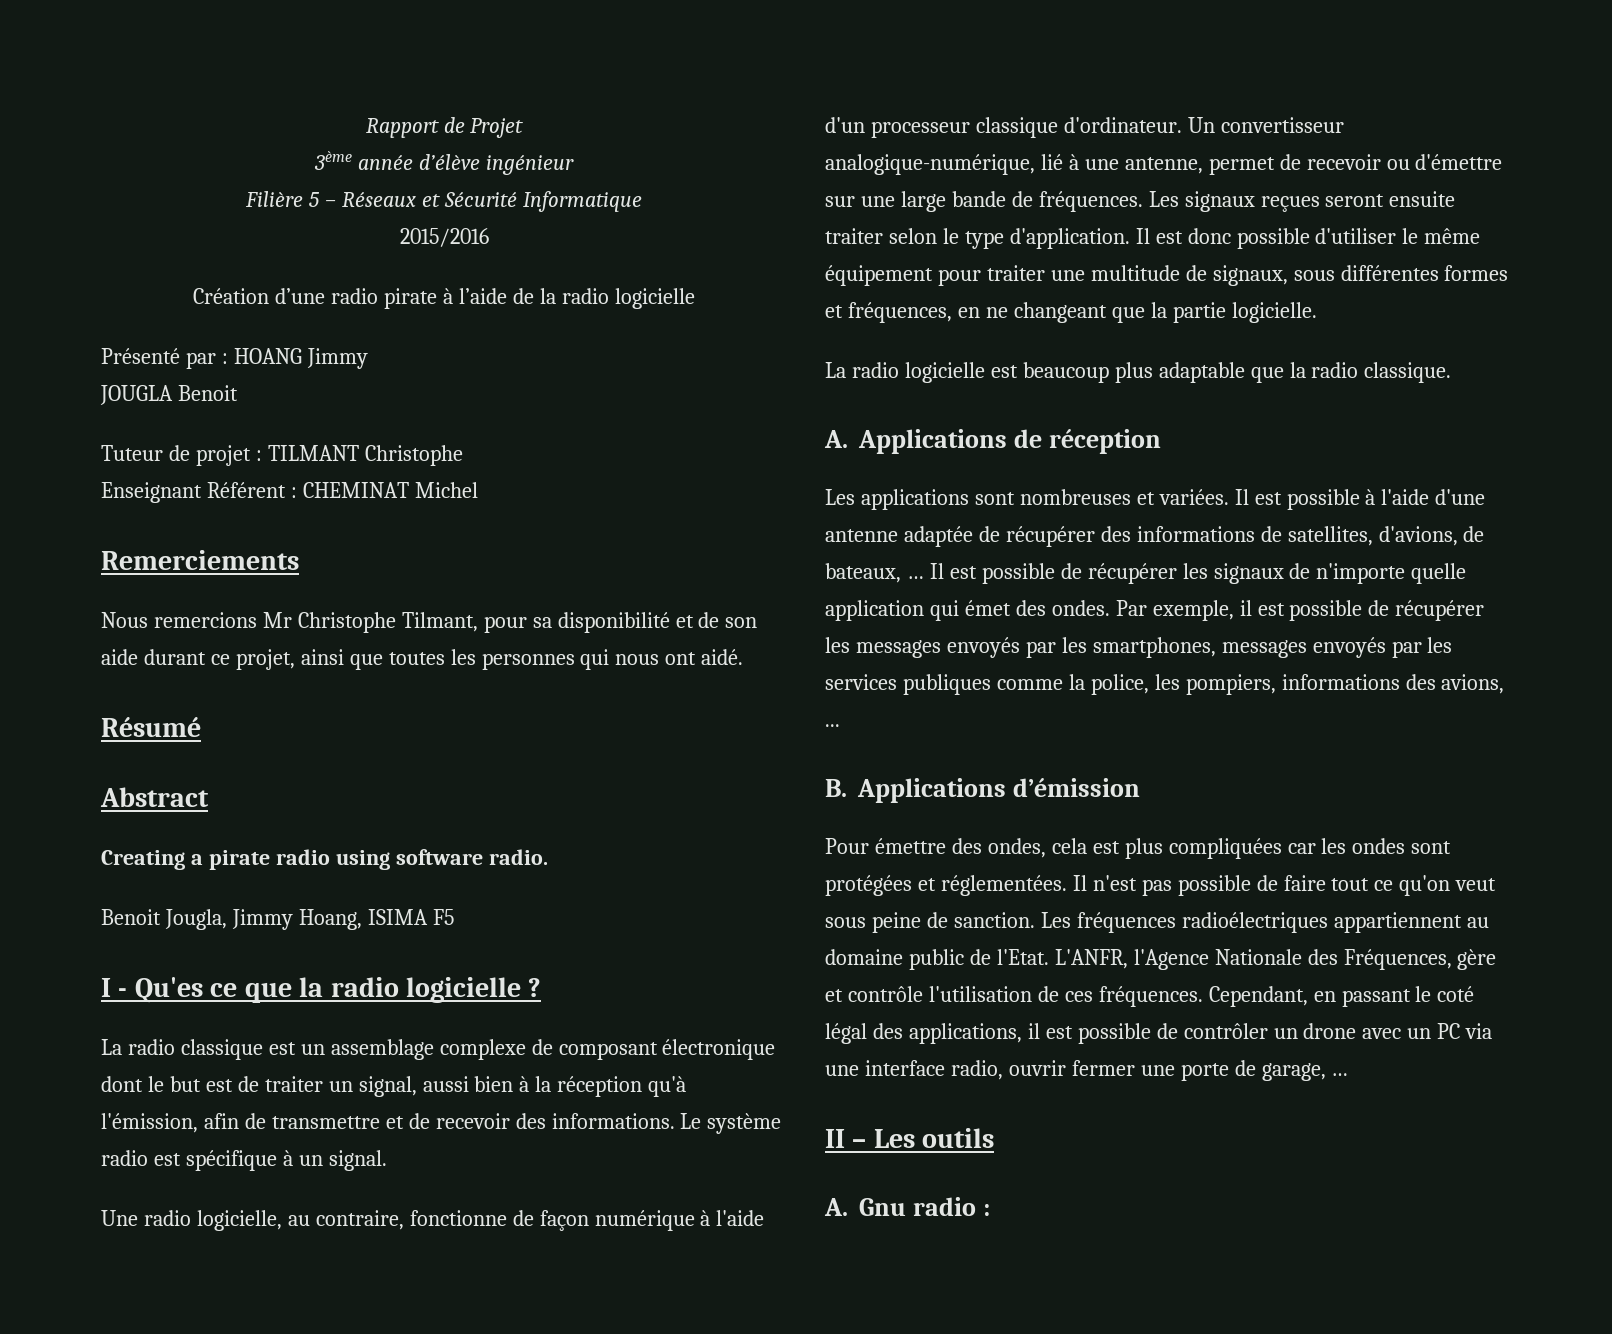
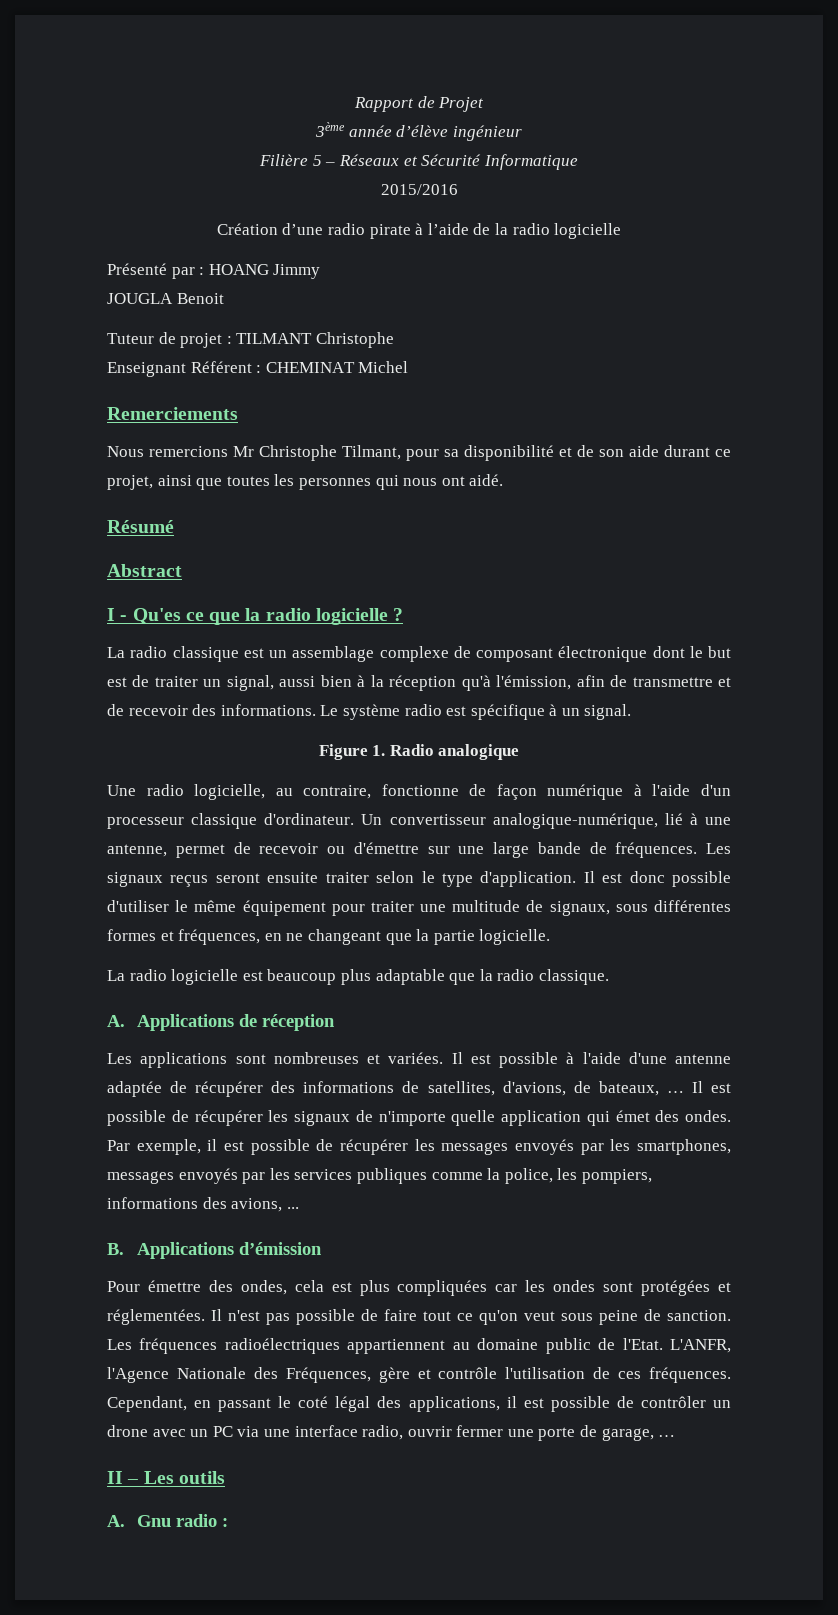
[101,849,548,870] [101,909,454,930] // Creating a pirate radio using software radio. // Benoit Jougla, Jimmy Hoang, ISIMA F5 -> (182, 570) none
(387, 1160) none -> [318,744,520,760] // Figure 1. Radio analogique
[1260,196,1320,212] reçues -> [170,875,209,887] reçus

